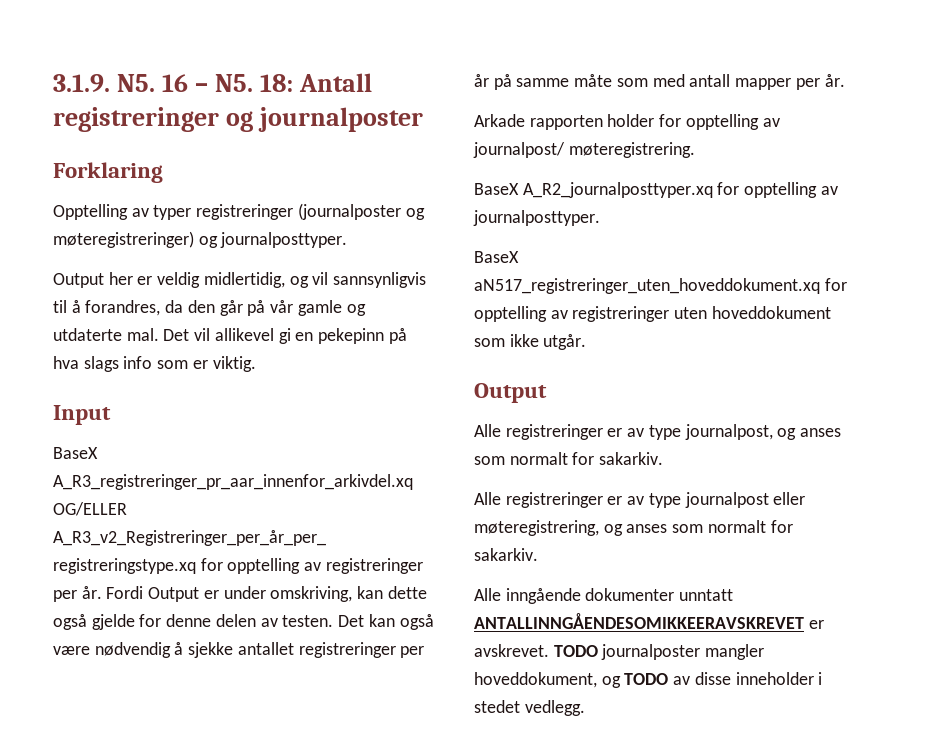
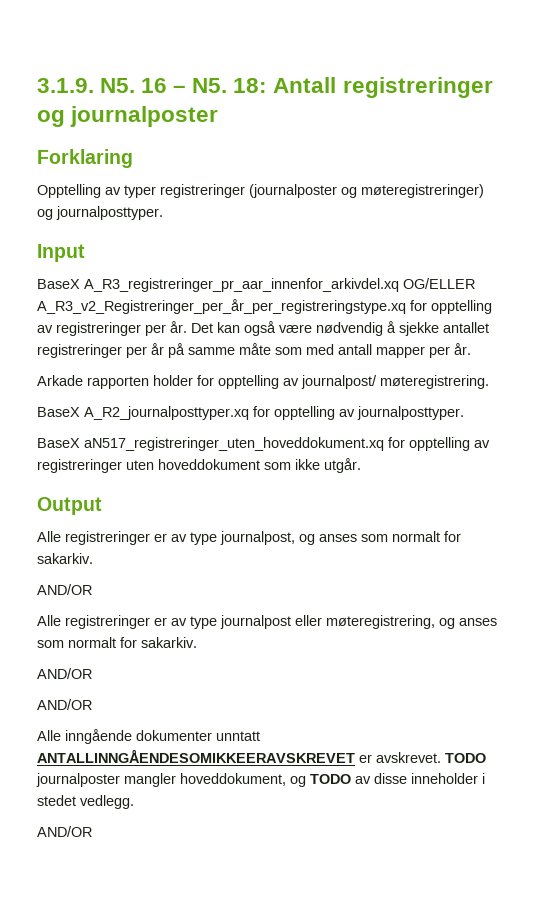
[53,272,427,288] [53,300,366,316] [53,328,407,344] [53,356,256,372] // Output her er veldig midlertidig, og vil sannsynligvis til å forandres, da den går på vår gamle og utdaterte mal. Det vil allikevel gi en pekepinn på hva slags info som er viktig. -> (163, 213) none
[106,586,427,602] [53,614,334,630] Fordi Output er under omskriving, kan dette også gjelde for denne delen av testen. -> (187, 327) none
(664, 458) none -> [37,584,92,595] // AND/OR
(538, 554) none -> [37,668,92,679] [37,699,92,710] // AND/OR // AND/OR
(585, 708) none -> [37,826,92,837] // AND/OR

